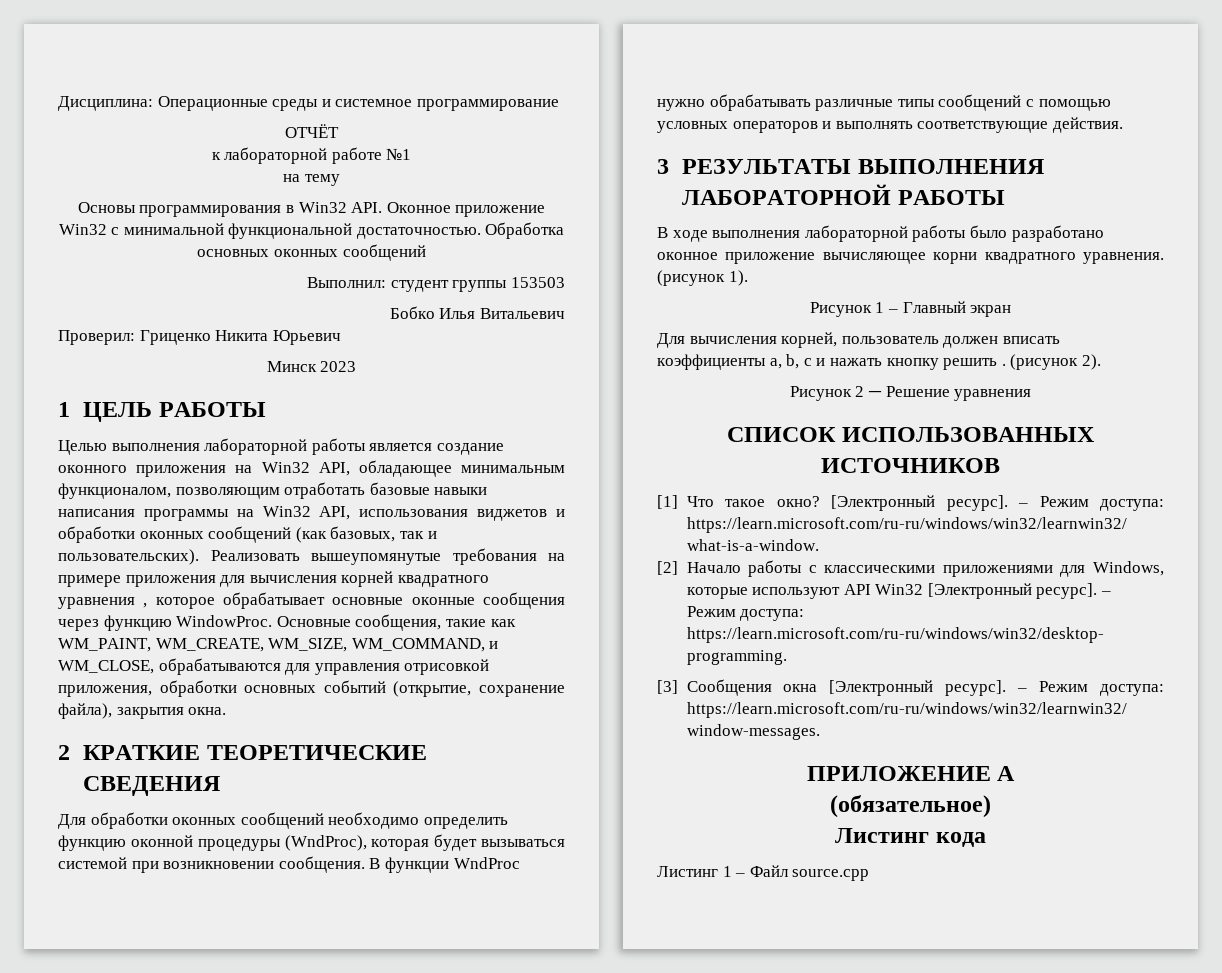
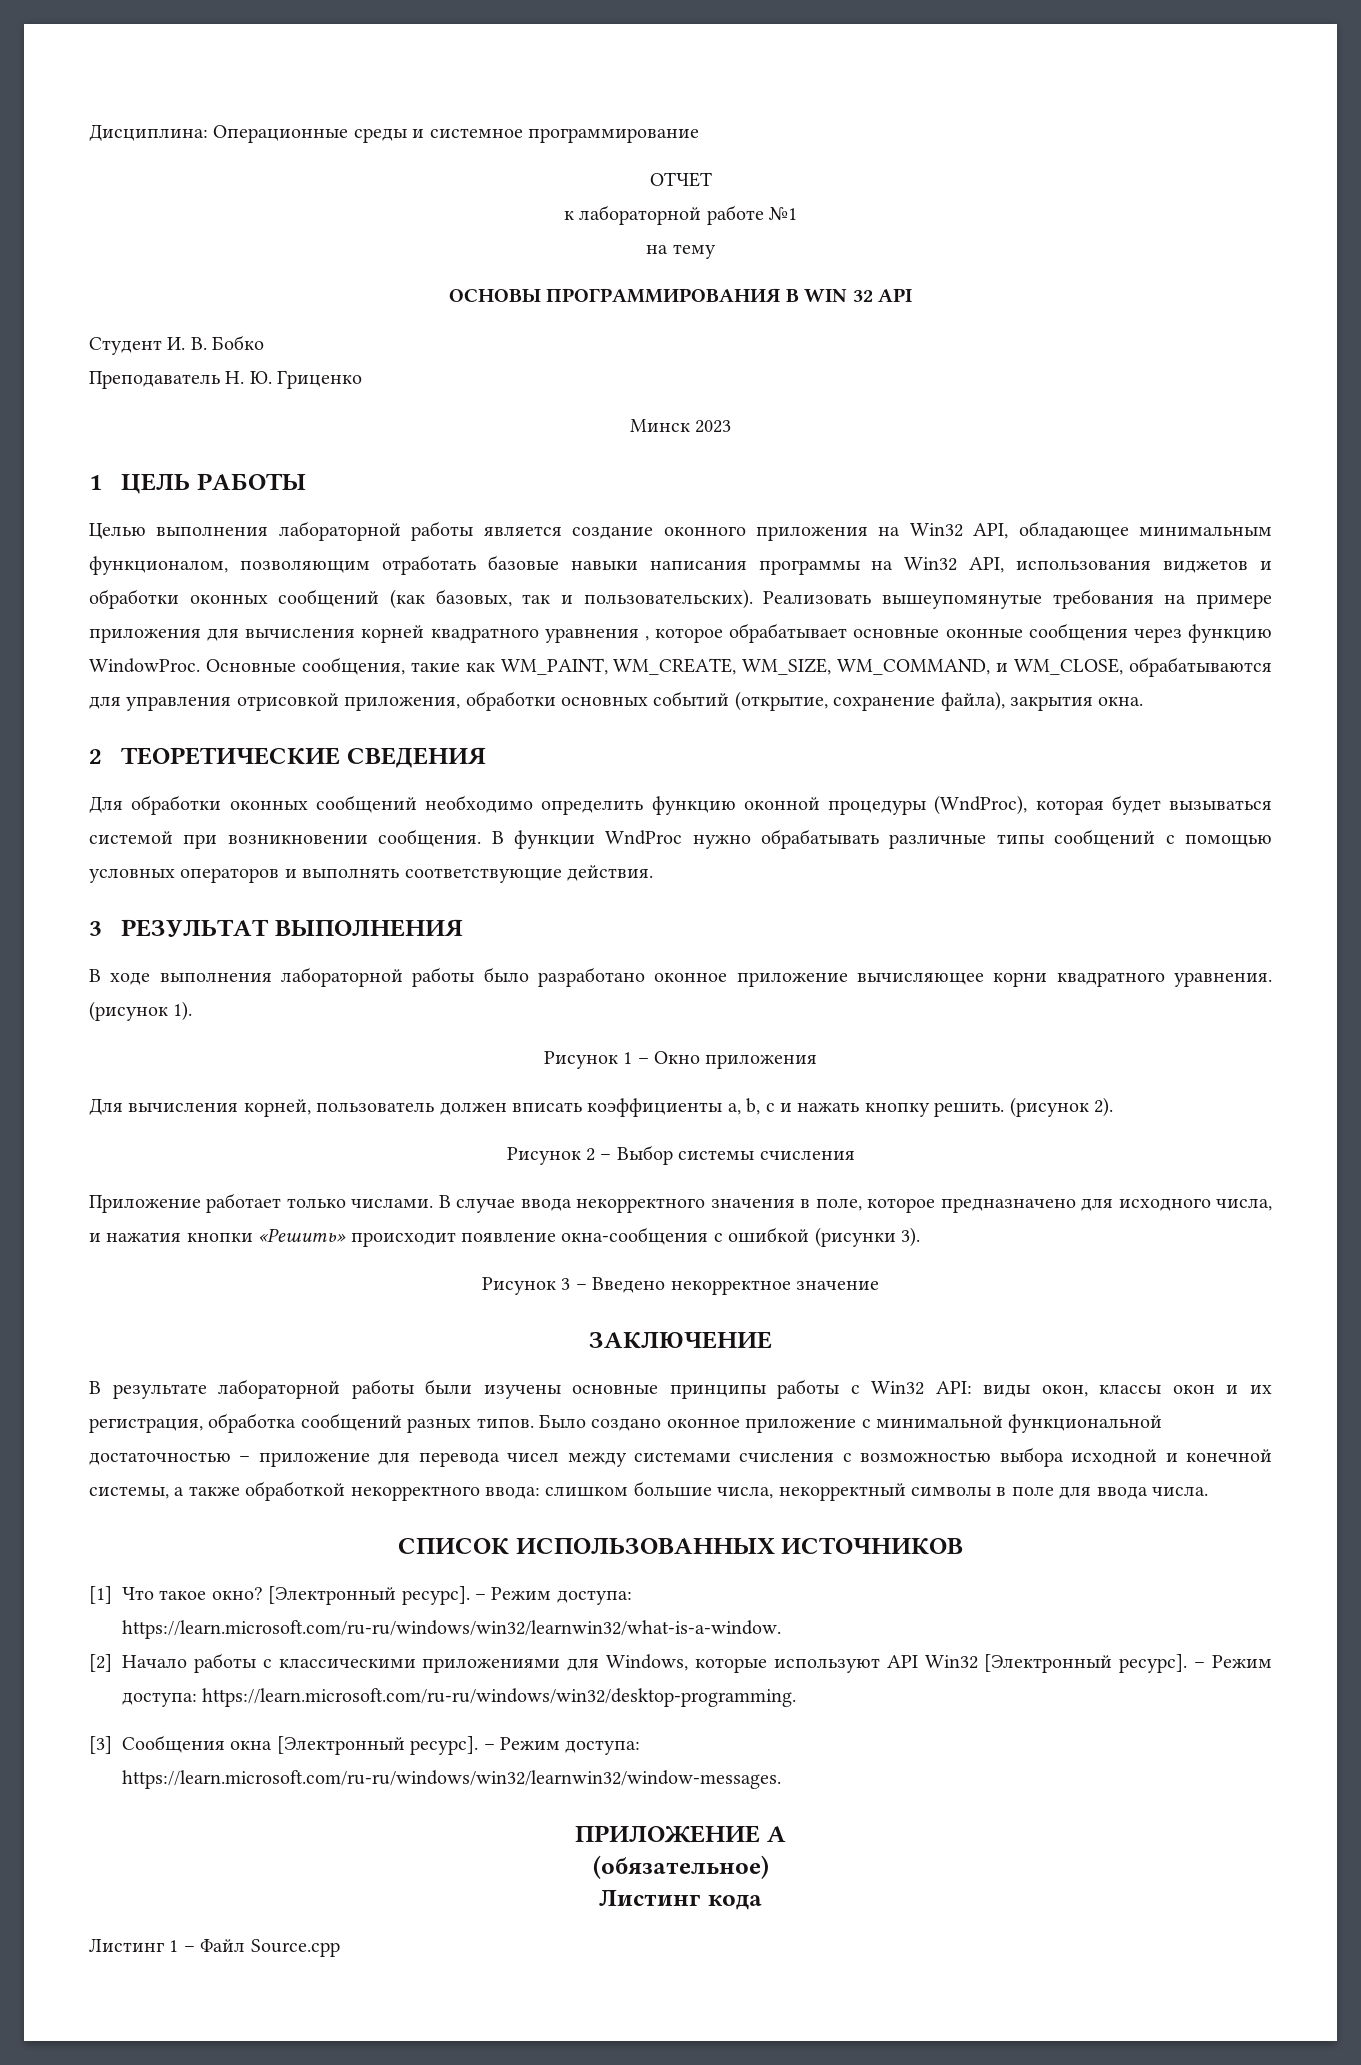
[285,124,339,138] ОТЧЁТ -> [649,172,712,187] ОТЧЕТ
[77,202,546,217] [58,222,565,239] [197,244,426,261] [307,277,565,292] [389,306,565,319] [58,330,135,345] Основы программирования в Win32 API. Оконное приложение Win32 с минимальной функциональной достаточностью. Обработка основных оконных сообщений // Выполнил: студент группы 153503 // Бобко Илья Витальевич // Проверил: -> [449,288,912,303] [89,335,265,355] [89,371,272,389] ОСНОВЫ ПРОГРАММИРОВАНИЯ В WIN 32 API // Студент И. В. Бобко // Преподаватель Н. Ю.
[215,330,341,345] Никита Юрьевич -> (363, 379) none
[83,745,201,760] КРАТКИЕ -> (102, 756) none
[682,159,852,174] РЕЗУЛЬТАТЫ -> [121,919,270,937] РЕЗУЛЬТАТ
[682,184,1005,205] ЛАБОРАТОРНОЙ РАБОТЫ -> (463, 928) none
[902,301,1012,317] Главный экран -> [653,1051,818,1069] Окно приложения
[943,358,1006,370] решить . -> [934,1102,1005,1117] решить.
[868,386,1032,401] ─ Решение уравнения -> [600,1145,855,1165] [89,1193,1272,1213] [89,1227,920,1247] [482,1277,879,1295] [589,1331,772,1349] [89,1379,1272,1399] [89,1413,1163,1433] [89,1447,1272,1467] [89,1481,1208,1501] – Выбор системы счисления // Приложение работает только числами. В случае ввода некорректного значения в поле, которое предназначено для исходного числа, и нажатия кнопки «Решить» происходит появление окна-сообщения с ошибкой (рисунки 3). // Рисунок 3 – Введено некорректное значение // ЗАКЛЮЧЕНИЕ // В результате лабораторной работы были изучены основные принципы работы с Win32 API: виды окон, классы окон и их регистрация, обработка сообщений разных типов. Было создано оконное приложение с минимальной функциональной достаточностью – приложение для перевода чисел между системами счисления с возможностью выбора исходной и конечной системы, а также обработкой некорректного ввода: слишком большие числа, некорректный символы в поле для ввода числа.
[792,869,870,881] source.cpp -> [250,1939,340,1957] Source.cpp

